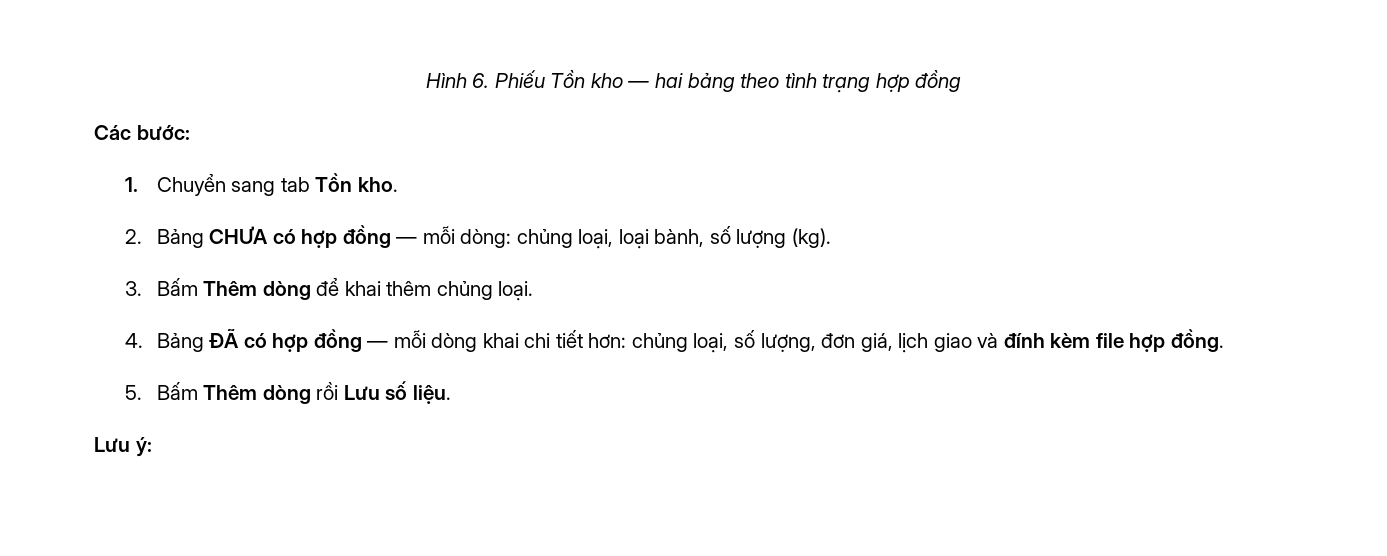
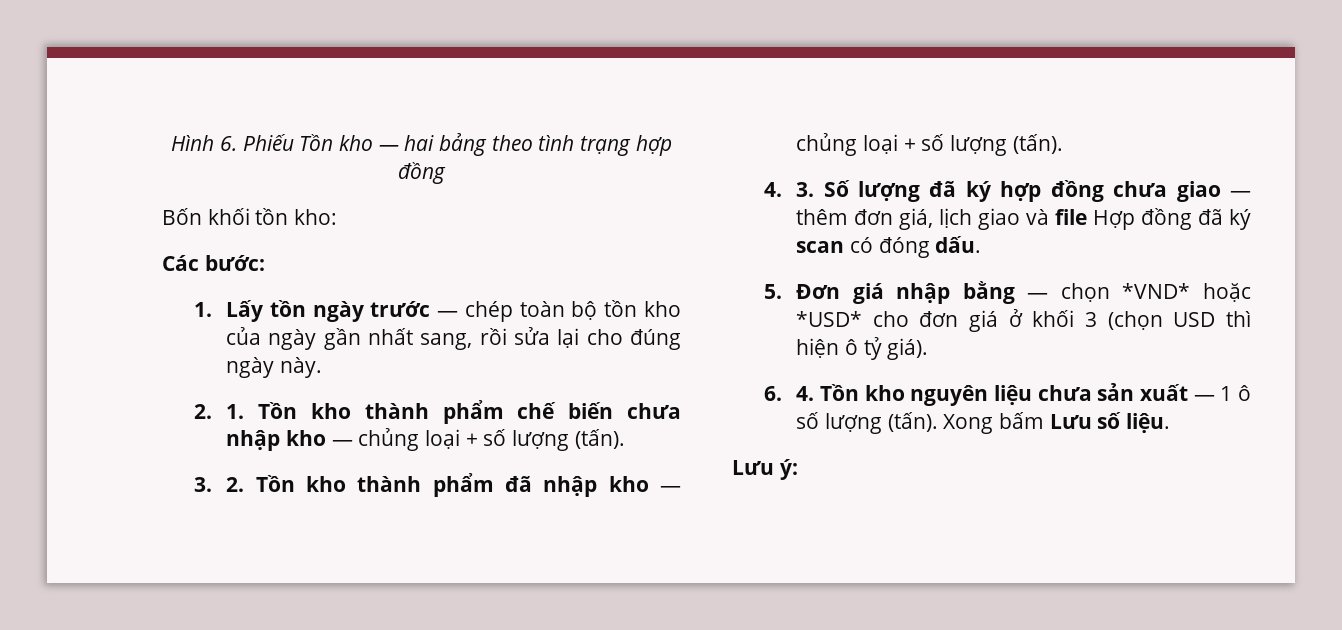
(962, 81) none -> [162,208,338,225] // Bốn khối tồn kho:
[156,173,398,196] [125,225,832,249] [125,278,534,301] [125,328,816,353] Chuyển sang tab Tồn kho. // 2. Bảng CHƯA có hợp đồng — mỗi dòng: chủng loại, loại bành, số lượng (kg). // 3. Bấm Thêm dòng để khai thêm chủng loại. // 4. Bảng ĐÃ có hợp đồng — mỗi dòng khai chi tiết hơn: chủng loại, số lượng, -> [226,300,681,322] [226,327,681,350] [226,357,322,378] [194,400,681,424] [226,428,625,451] [194,473,681,497] [796,133,1063,156] [764,180,1251,202] [796,209,849,225] Lấy tồn ngày trước — chép toàn bộ tồn kho của ngày gần nhất sang, rồi sửa lại cho đúng ngày này. // 2. 1. Tồn kho thành phẩm chế biến chưa nhập kho — chủng loại + số lượng (tấn). // 3. 2. Tồn kho thành phẩm đã nhập kho — chủng loại + số lượng (tấn). // 4. 3. Số lượng đã ký hợp đồng chưa giao — thêm
[1003,329,1224,352] [125,382,339,404] đính kèm file hợp đồng. // 5. Bấm Thêm dòng rồi -> [1055,208,1251,230] [796,236,982,258] [764,281,1251,304] [796,309,1251,332] [796,337,929,360] [764,383,1251,406] [796,412,1044,434] file Hợp đồng đã ký scan có đóng dấu. // 5. Đơn giá nhập bằng — chọn *VND* hoặc *USD* cho đơn giá ở khối 3 (chọn USD thì hiện ô tỷ giá). // 6. 4. Tồn kho nguyên liệu chưa sản xuất — 1 ô số lượng (tấn). Xong bấm

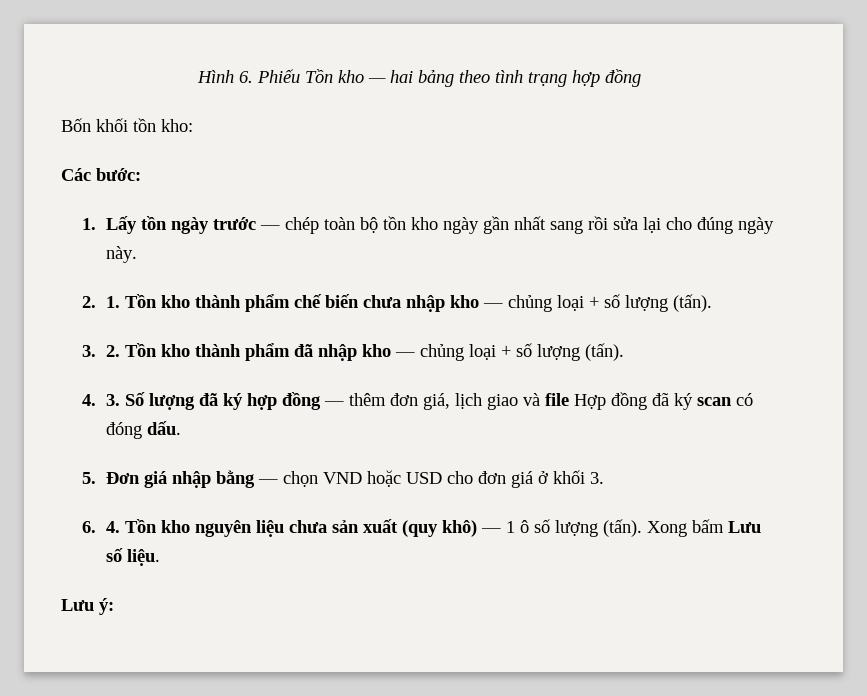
[226,327,262,345] của -> (438, 223) none
[420,333,473,350] sang, -> [549,220,583,234] sang
[1113,181,1221,202] chưa giao -> (321, 401) none
[1122,283,1251,302] [796,311,863,327] *VND* hoặc *USD* -> [322,470,442,487] VND hoặc USD
[1085,311,1251,330] [796,337,929,360] 3 (chọn USD thì hiện ô tỷ giá). -> [589,472,604,484] 3.
(1188, 392) none -> [401,520,477,537] (quy khô)

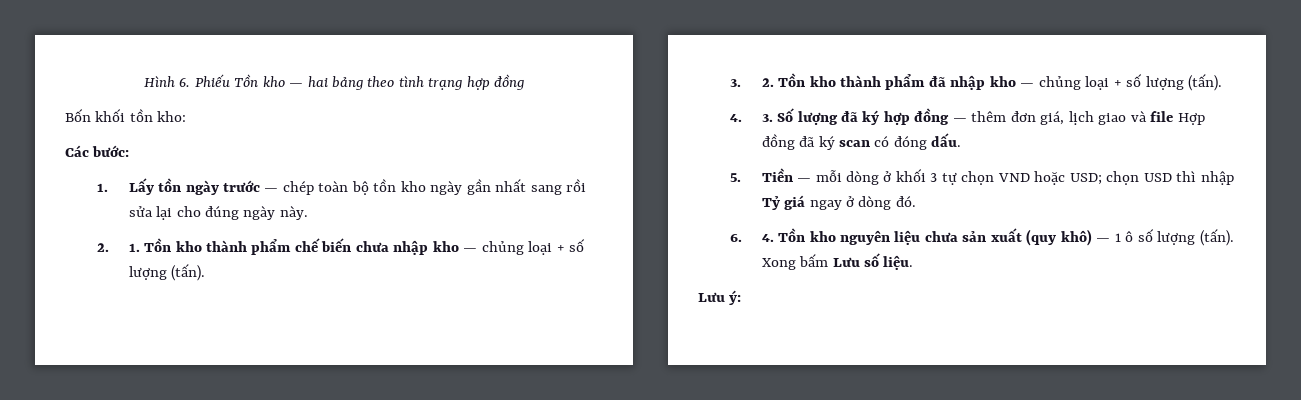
[105,470,604,488] Đơn giá nhập bằng — chọn VND hoặc USD cho đơn giá ở khối 3. -> [761,168,1234,185] [761,195,916,210] Tiền — mỗi dòng ở khối 3 tự chọn VND hoặc USD; chọn USD thì nhập Tỷ giá ngay ở dòng đó.

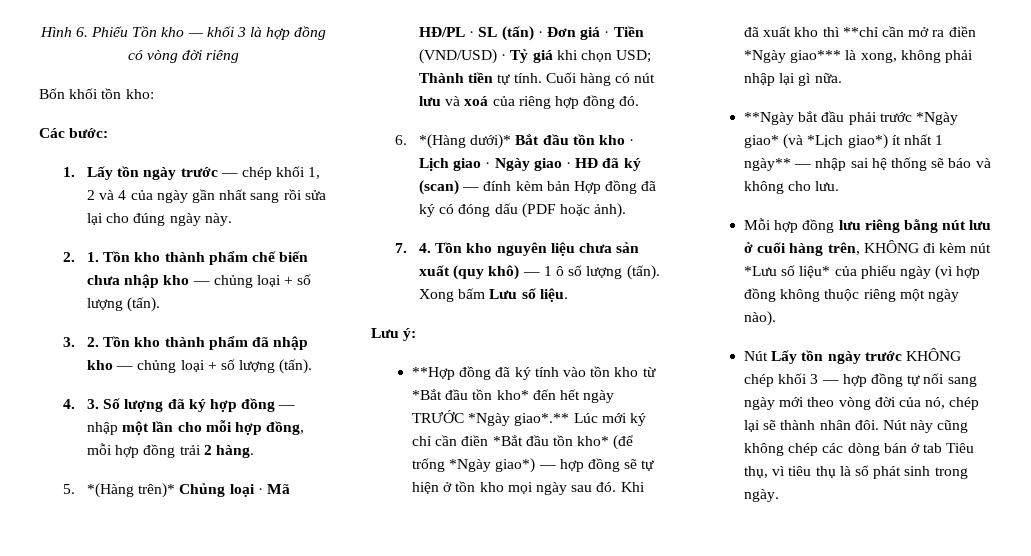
[307,74,525,90] hai bảng theo tình trạng hợp đồng -> [206,26,327,40] [127,50,240,63] khối 3 là hợp đồng có vòng đời riêng
[318,179,426,195] toàn bộ tồn kho -> [276,166,321,179] [87,190,153,200] khối 1, 2 và 4 của
[971,111,1174,125] thêm đơn giá, lịch giao và file -> [87,420,305,435] [87,443,254,458] [63,483,290,498] [419,26,644,41] [419,49,652,64] [419,72,656,86] [419,95,640,109] [395,134,635,149] [419,158,641,171] [419,180,570,195] nhập một lần cho mỗi hợp đồng, mỗi hợp đồng trải 2 hàng. // 5. *(Hàng trên)* Chủng loại · Mã HĐ/PL · SL (tấn) · Đơn giá · Tiền (VND/USD) · Tỷ giá khi chọn USD; Thành tiền tự tính. Cuối hàng có nút lưu và xoá của riêng hợp đồng đó. // 6. *(Hàng dưới)* Bắt đầu tồn kho · Lịch giao · Ngày giao · HĐ đã ký (scan) — đính kèm bản
[839,140,871,147] scan -> (436, 210) none
[931,133,962,147] [729,168,1234,185] [761,195,916,210] [729,234,742,242] dấu. // 5. Tiền — mỗi dòng ở khối 3 tự chọn VND hoặc USD; chọn USD thì nhập Tỷ giá ngay ở dòng đó. // 6. -> [494,203,627,218] [395,243,408,253] dấu (PDF hoặc ảnh). // 7.
(742, 297) none -> [412,366,656,380] [412,389,615,403] [412,410,647,426] [412,435,634,450] [412,458,655,473] [412,481,645,495] [744,26,976,37] [744,50,974,63] [744,73,842,86] [744,111,959,125] [744,134,944,149] [744,157,991,171] [744,181,840,194] [744,218,992,233] [744,240,992,256] [744,265,981,280] [744,288,960,302] [744,311,777,326] [744,348,962,364] [744,373,977,387] [744,397,980,410] [744,420,969,433] [744,443,975,456] [744,465,968,479] [744,489,780,502] // **Hợp đồng đã ký tính vào tồn kho từ *Bắt đầu tồn kho* đến hết ngày TRƯỚC *Ngày giao*.** Lúc mới ký chỉ cần điền *Bắt đầu tồn kho* (để trống *Ngày giao*) — hợp đồng sẽ tự hiện ở tồn kho mọi ngày sau đó. Khi đã xuất kho thì **chỉ cần mở ra điền *Ngày giao*** là xong, không phải nhập lại gì nữa. // **Ngày bắt đầu phải trước *Ngày giao* (và *Lịch giao*) ít nhất 1 ngày** — nhập sai hệ thống sẽ báo và không cho lưu. // Mỗi hợp đồng lưu riêng bằng nút lưu ở cuối hàng trên, KHÔNG đi kèm nút *Lưu số liệu* của phiếu ngày (vì hợp đồng không thuộc riêng một ngày nào). // Nút Lấy tồn ngày trước KHÔNG chép khối 3 — hợp đồng tự nối sang ngày mới theo vòng đời của nó, chép lại sẽ thành nhân đôi. Nút này cũng không chép các dòng bán ở tab Tiêu thụ, vì tiêu thụ là số phát sinh trong ngày.

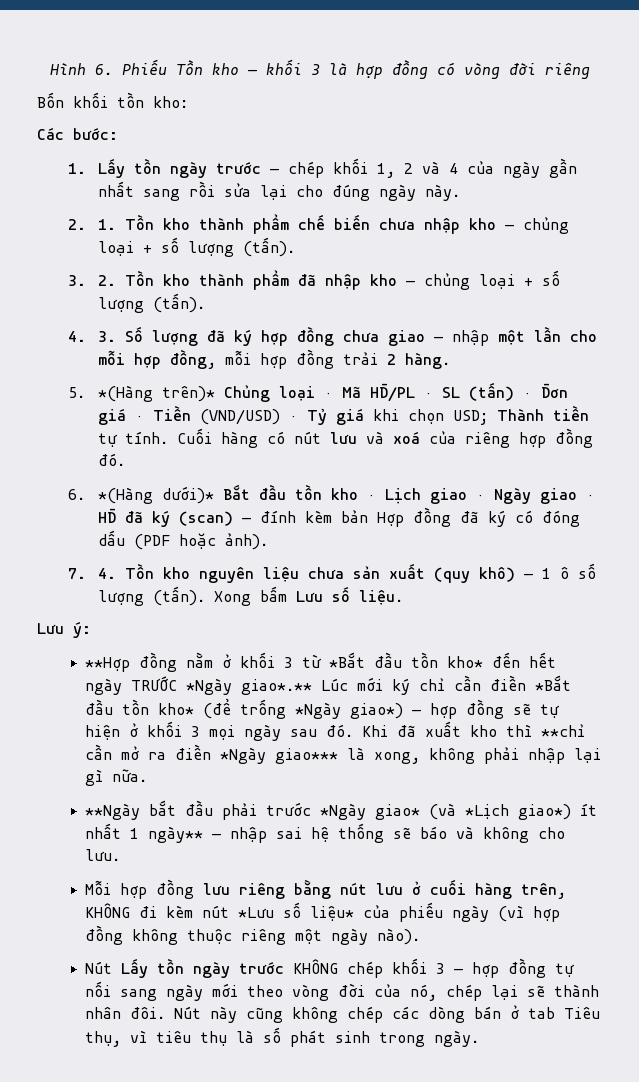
(276, 405) none -> [343,330,426,346] chưa giao
[495,366,639,380] đã ký tính vào tồn kho -> [186,652,294,668] nằm ở khối 3
[455,481,504,492] tồn kho -> [147,721,201,737] khối 3

